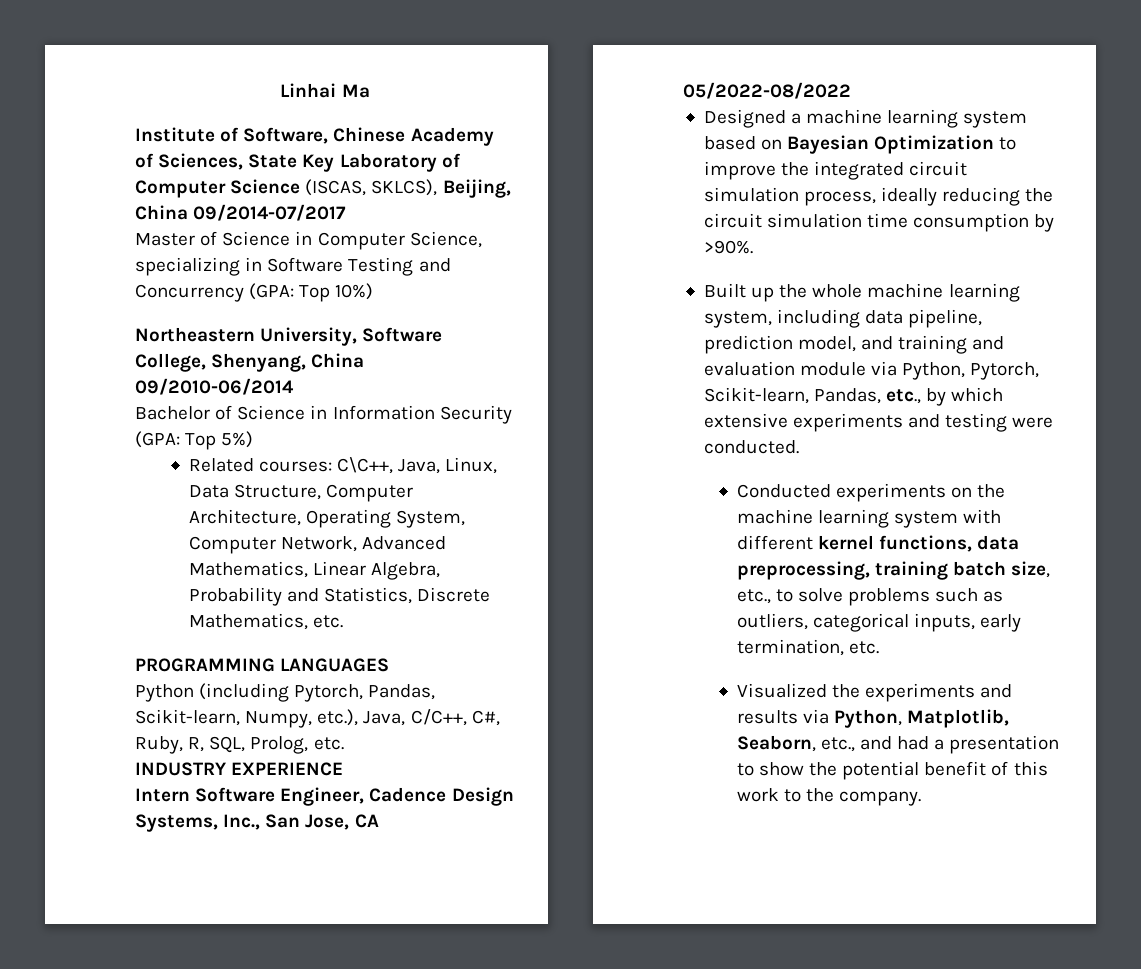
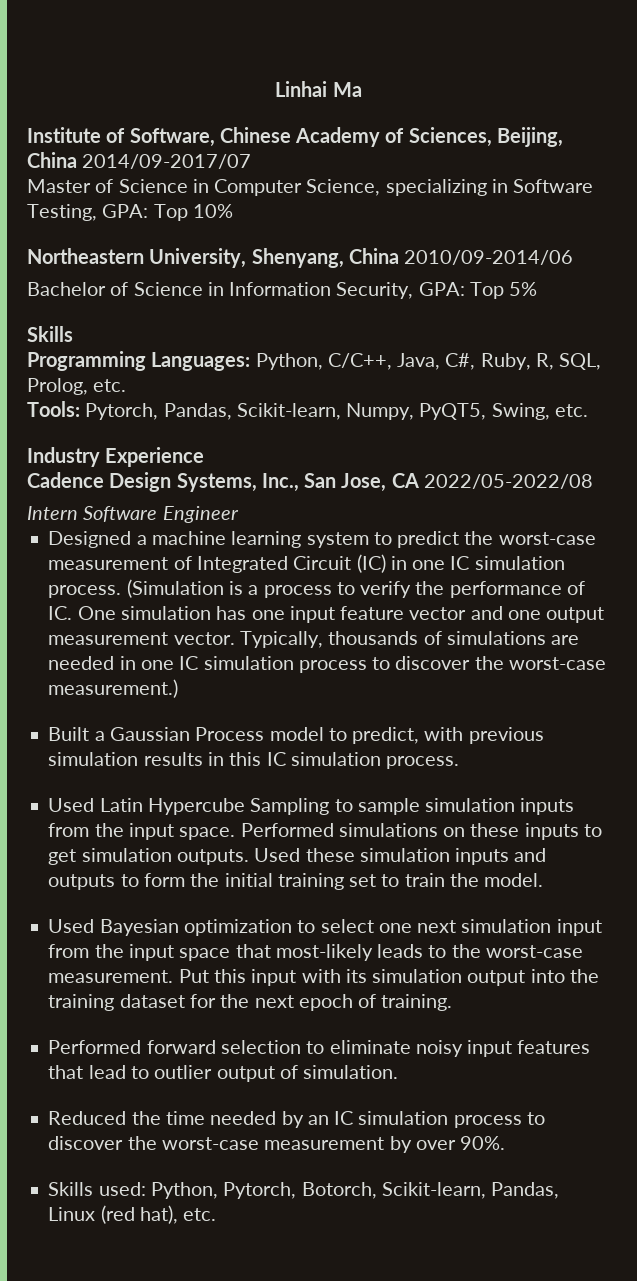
[248,153,461,172] [135,179,438,198] State Key Laboratory of Computer Science (ISCAS, SKLCS), -> (492, 137) none
[193,204,347,221] 09/2014-07/2017 -> [82,154,252,169] 2014/09-2017/07
[348,257,451,276] [135,283,374,302] Testing and Concurrency (GPA: Top 10%) -> [27,204,233,221] Testing, GPA: Top 10%
[362,327,443,342] [135,353,206,372] Software College, -> (247, 258) none
[135,378,294,395] 09/2010-06/2014 -> [404,250,574,265] 2010/09-2014/06
[439,405,512,424] [135,431,254,450] [188,457,498,474] [188,484,414,502] [188,509,466,528] [188,536,447,554] [188,561,441,580] [188,587,491,606] [188,613,343,630] [135,658,390,672] [135,683,436,702] [135,709,467,728] Security (GPA: Top 5%) // Related courses: C\C++, Java, Linux, Data Structure, Computer Architecture, Operating System, Computer Network, Advanced Mathematics, Linear Algebra, Probability and Statistics, Discrete Mathematics, etc. // PROGRAMMING LANGUAGES // Python (including Pytorch, Pandas, Scikit-learn, Numpy, etc.), Java, C/C++, -> [336,282,538,299] [27,326,73,342] [27,351,441,371] Security, GPA: Top 5% // Skills // Programming Languages: Python, C/C++, Java,
[135,762,344,776] [135,787,365,806] INDUSTRY EXPERIENCE // Intern Software Engineer, -> [27,401,588,420] [27,447,205,467] Tools: Pytorch, Pandas, Scikit-learn, Numpy, PyQT5, Swing, etc. // Industry Experience //
[683,82,851,99] 05/2022-08/2022 -> [423,474,593,489] [27,506,239,523] 2022/05-2022/08 // Intern Software Engineer
[703,135,1017,154] [703,161,968,180] [703,187,1054,206] [703,213,1055,232] [703,240,753,254] [703,283,1020,302] [703,309,983,328] [703,335,1005,354] [703,361,898,376] based on Bayesian Optimization to improve the integrated circuit simulation process, ideally reducing the circuit simulation time consumption by >90%. // Built up the whole machine learning system, including data pipeline, prediction model, and training and evaluation module via -> [373,531,596,548] [48,554,565,573] [48,579,585,598] [48,606,605,623] [48,631,580,648] [48,656,606,673] [48,679,179,698] [48,727,544,744] [48,752,460,769] [48,798,575,815] [48,823,602,840] [48,848,547,865] [48,873,544,890] [48,919,602,936] [48,944,583,961] [48,969,599,986] [48,994,453,1011] [48,1040,591,1057] [48,1065,399,1082] [48,1111,545,1128] [48,1136,506,1153] [48,1182,146,1196] to predict the worst-case measurement of Integrated Circuit (IC) in one IC simulation process. (Simulation is a process to verify the performance of IC. One simulation has one input feature vector and one output measurement vector. Typically, thousands of simulations are needed in one IC simulation process to discover the worst-case measurement.) // Built a Gaussian Process model to predict, with previous simulation results in this IC simulation process. // Used Latin Hypercube Sampling to sample simulation inputs from the input space. Performed simulations on these inputs to get simulation outputs. Used these simulation inputs and outputs to form the initial training set to train the model. // Used Bayesian optimization to select one next simulation input from the input space that most-likely leads to the worst-case measurement. Put this input with its simulation output into the training dataset for the next epoch of training. // Performed forward selection to eliminate noisy input features that lead to outlier output of simulation. // Reduced the time needed by an IC simulation process to discover the worst-case measurement by over 90%. // Skills used:
(1040, 371) none -> [301,1182,377,1199] Botorch,
[886,387,1004,406] [703,413,1054,432] [703,440,799,454] [736,483,1006,502] [736,509,1002,528] [736,535,1020,552] [736,561,1051,580] [736,588,1004,606] [736,613,1022,632] [736,639,879,656] [736,683,1013,702] [736,709,1010,728] [736,735,1060,754] [736,761,1048,780] [736,788,922,806] etc., by which extensive experiments and testing were conducted. // Conducted experiments on the machine learning system with different kernel functions, data preprocessing, training batch size, etc., to solve problems such as outliers, categorical inputs, early termination, etc. // Visualized the experiments and results via Python, Matplotlib, Seaborn, etc., and had a presentation to show the potential benefit of this work to the company. -> [48,1205,217,1224] Linux (red hat), etc.

